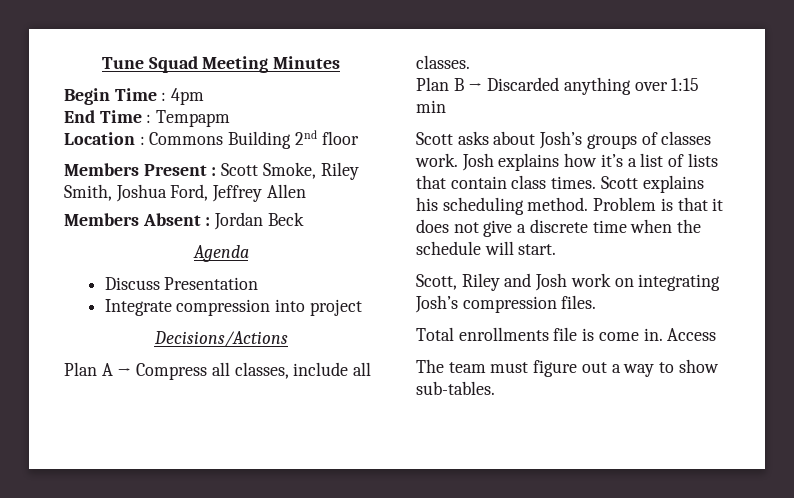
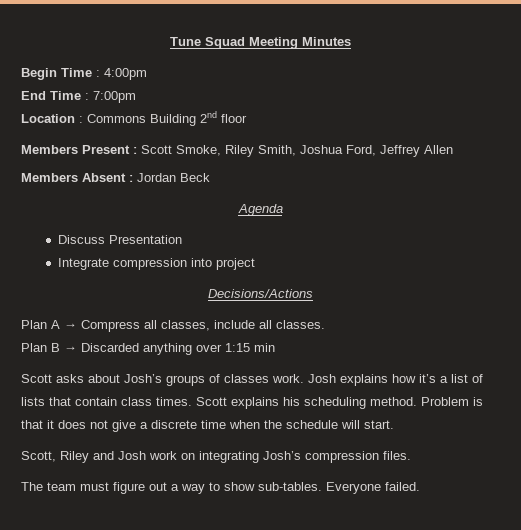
[171,88,205,105] 4pm -> [104,68,147,80] 4:00pm
[156,110,231,127] Tempapm -> [93,91,136,103] 7:00pm
[416,327,717,341] // Total enrollments file is come in. Access -> (411, 455) none
(495, 388) none -> [326,482,420,494] Everyone failed.

